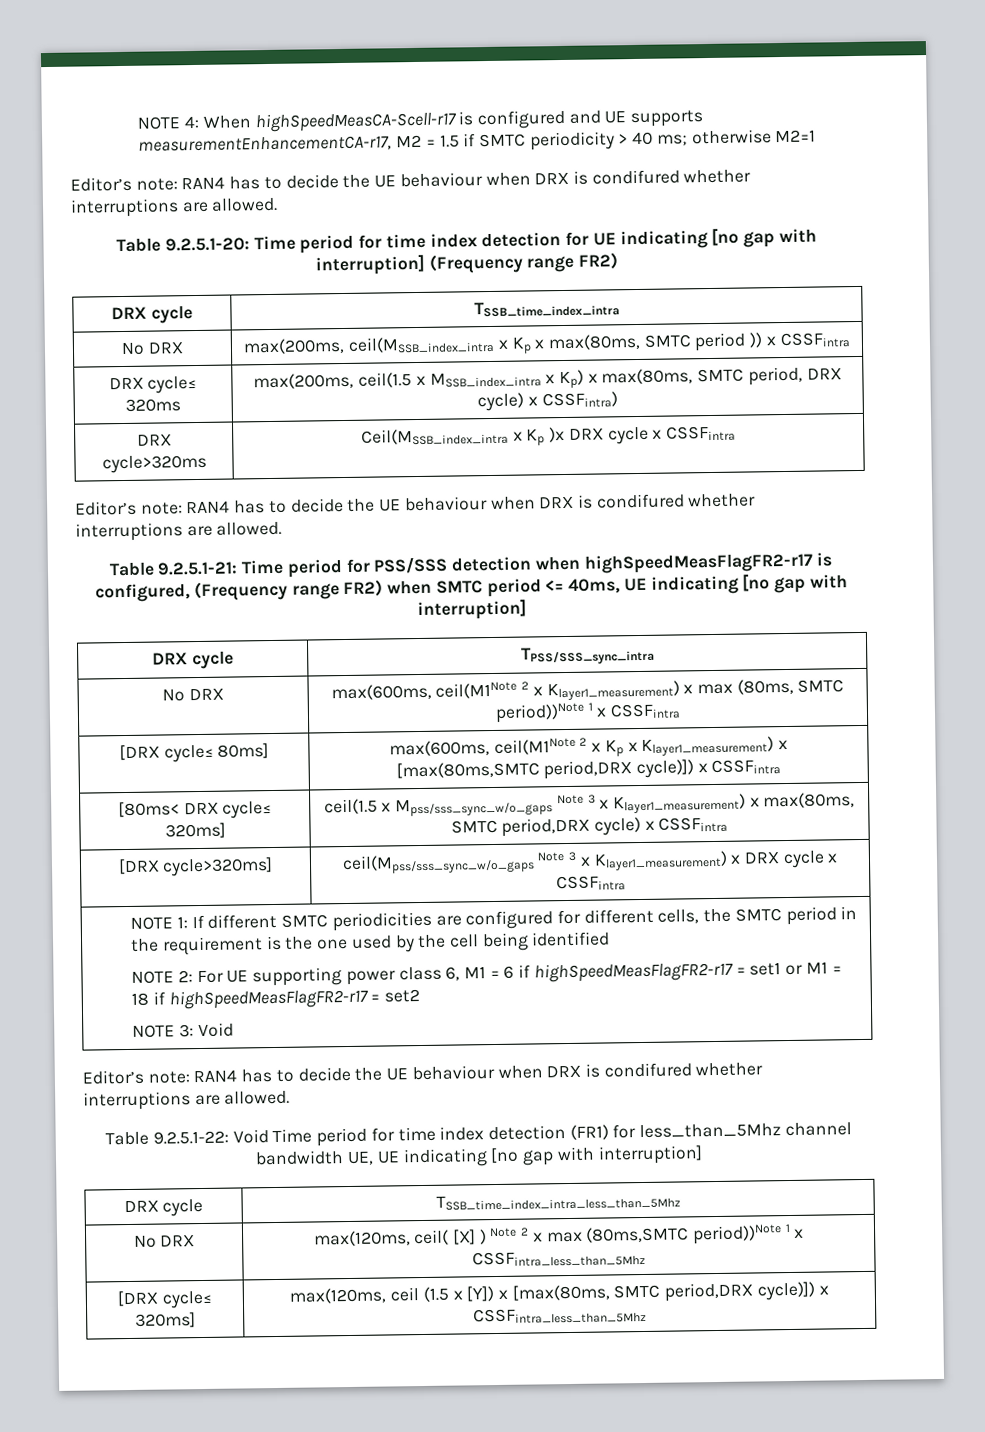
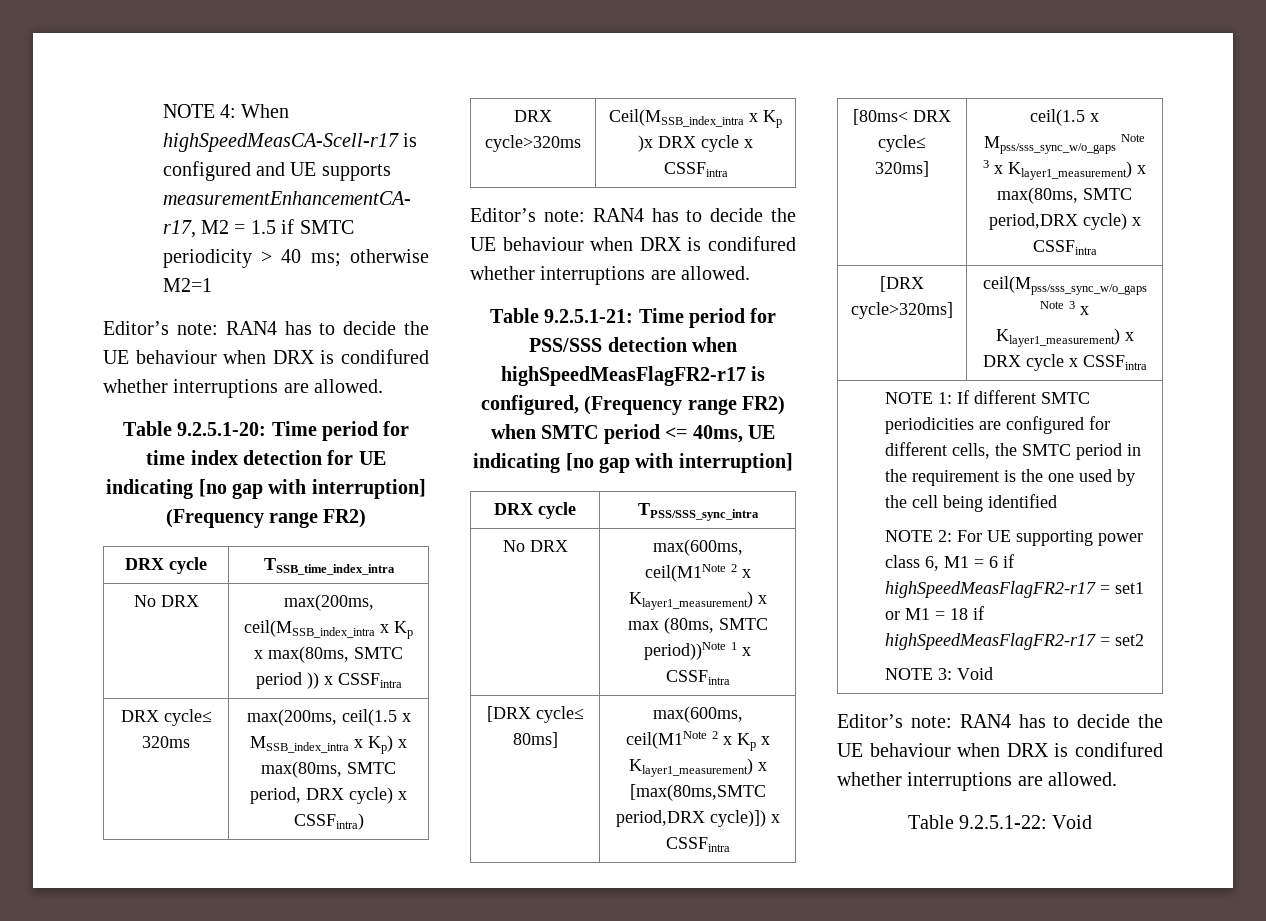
[272,1122,852,1147] [255,1145,703,1168] [123,1198,204,1217] [435,1193,681,1211] [133,1235,196,1248] [313,1223,805,1247] [472,1249,646,1268] [117,1290,213,1309] [135,1312,196,1328] [289,1281,829,1304] [473,1306,647,1325] Time period for time index detection (FR1) for less_than_5Mhz channel bandwidth UE, UE indicating [no gap with interruption] // DRX cycle | TSSB_time_index_intra_less_than_5Mhz // No DRX | max(120ms, ceil( [X] ) Note 2 x max (80ms,SMTC period))Note 1 x CSSFintra_less_than_5Mhz // [DRX cycle≤ 320ms] | max(120ms, ceil (1.5 x [Y]) x [max(80ms, SMTC period,DRX cycle)]) x CSSFintra_less_than_5Mhz -> (1093, 822) none

